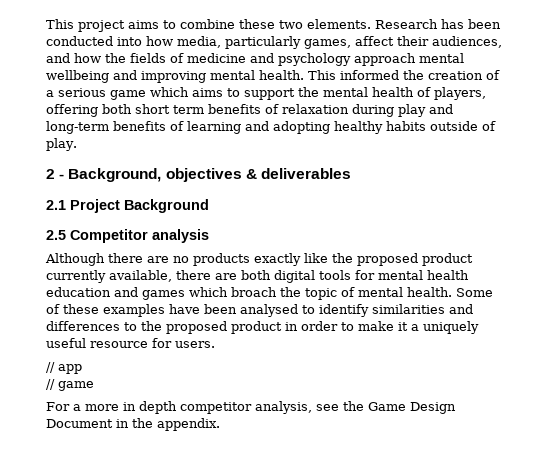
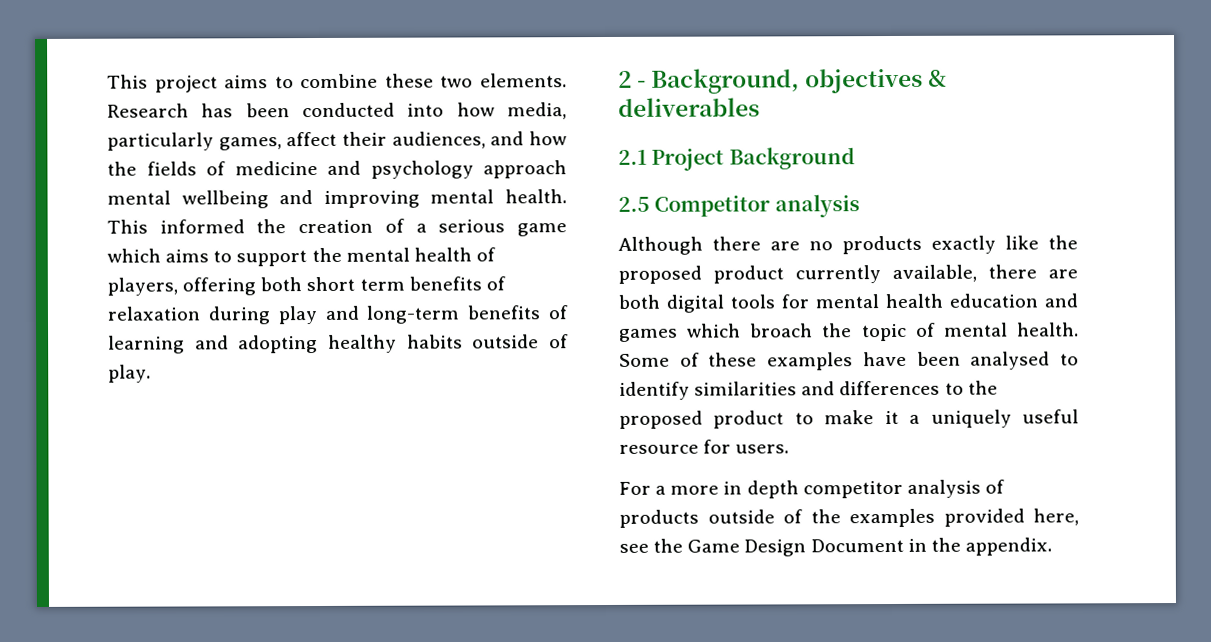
[285,321,338,331] in order -> (785, 419) none
[46,362,82,374] [46,379,94,391] // // app // // game -> (790, 449) none
[255,401,312,414] analysis, -> [906,479,1005,498] [619,508,1079,528] analysis of products outside of the examples provided here,

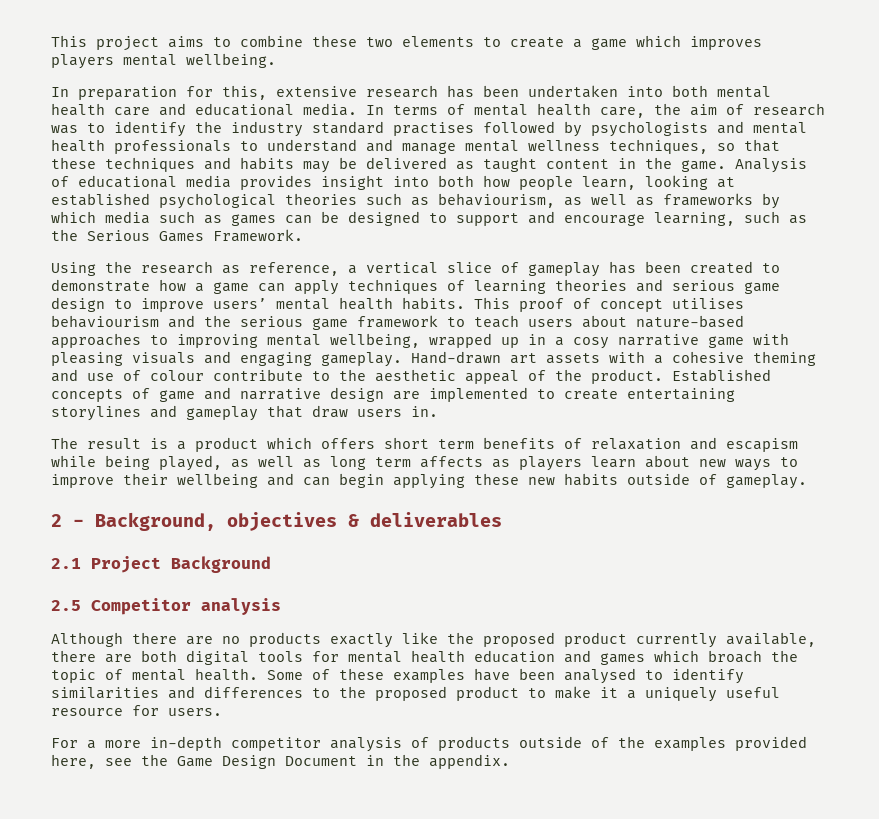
[480,73,567,88] [107,102,567,120] [107,131,568,151] [107,160,567,179] [107,189,567,209] [107,218,567,237] [107,247,496,267] [107,277,303,296] elements. Research has been conducted into how media, particularly games, affect their audiences, and how the fields of medicine and psychology approach mental wellbeing and improving mental health. This informed the creation of a serious game which aims to support the mental health of players, offering both -> [402,35,762,50] [51,53,276,69] [51,85,771,100] [51,103,825,118] [51,121,807,137] [51,139,780,154] [51,157,807,173] [51,175,735,190] [51,193,780,209] [51,211,807,226] [51,229,303,242] [51,261,780,277] [51,279,780,295] [51,297,744,312] [51,315,744,330] [51,333,789,349] [51,351,816,367] [51,369,771,384] [51,387,735,402] [51,405,438,421] [51,437,375,452] elements to create a game which improves players mental wellbeing. // In preparation for this, extensive research has been undertaken into both mental health care and educational media. In terms of mental health care, the aim of research was to identify the industry standard practises followed by psychologists and mental health professionals to understand and manage mental wellness techniques, so that these techniques and habits may be delivered as taught content in the game. Analysis of educational media provides insight into both how people learn, looking at established psychological theories such as behaviourism, as well as frameworks by which media such as games can be designed to support and encourage learning, such as the Serious Games Framework. // Using the research as reference, a vertical slice of gameplay has been created to demonstrate how a game can apply techniques of learning theories and serious game design to improve users’ mental health habits. This proof of concept utilises behaviourism and the serious game framework to teach users about nature-based approaches to improving mental wellbeing, wrapped up in a cosy narrative game with pleasing visuals and engaging gameplay. Hand-drawn art assets with a cohesive theming and use of colour contribute to the aesthetic appeal of the product. Established concepts of game and narrative design are implemented to create entertaining storylines and gameplay that draw users in. // The result is a product which offers
[207,305,568,325] [108,334,397,354] during play and long-term benefits of learning and adopting healthy -> [690,437,798,452] [51,455,798,471] [51,473,555,489] and escapism while being played, as well as long term affects as players learn about new ways to improve their wellbeing and can begin applying these new
[108,364,151,383] play. -> [726,474,807,489] gameplay.
[723,480,799,499] in depth -> [150,736,222,751] in-depth

